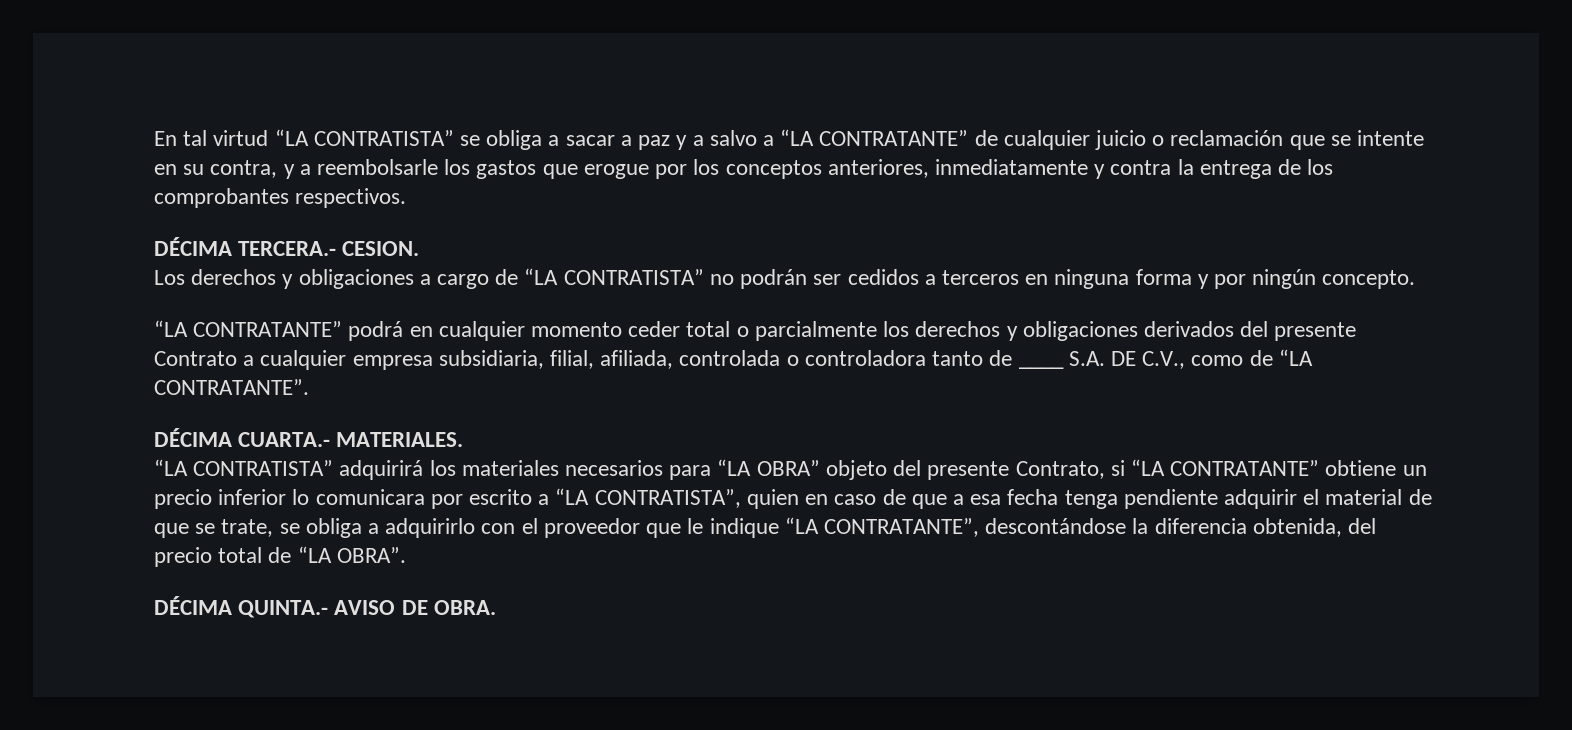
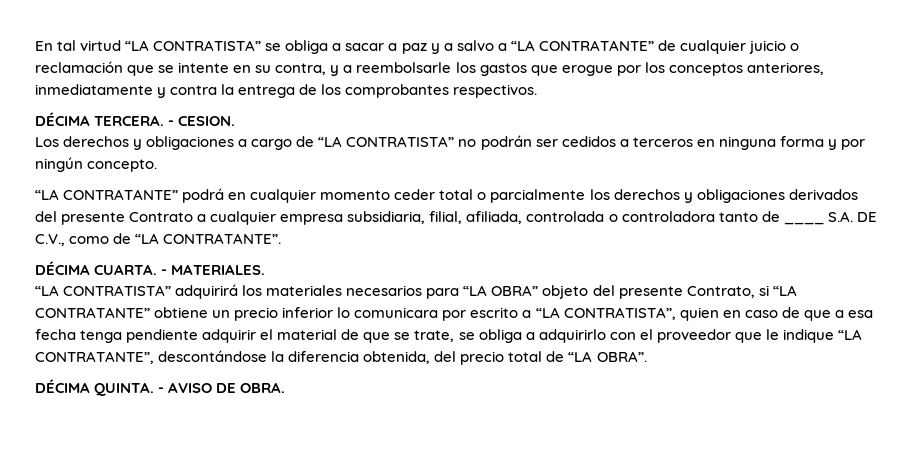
[238,241,337,256] TERCERA.- -> [94,115,175,126] TERCERA. -
[238,432,331,447] CUARTA.- -> [94,264,168,275] CUARTA. -
[238,600,329,618] QUINTA.- -> [94,382,165,396] QUINTA. -

